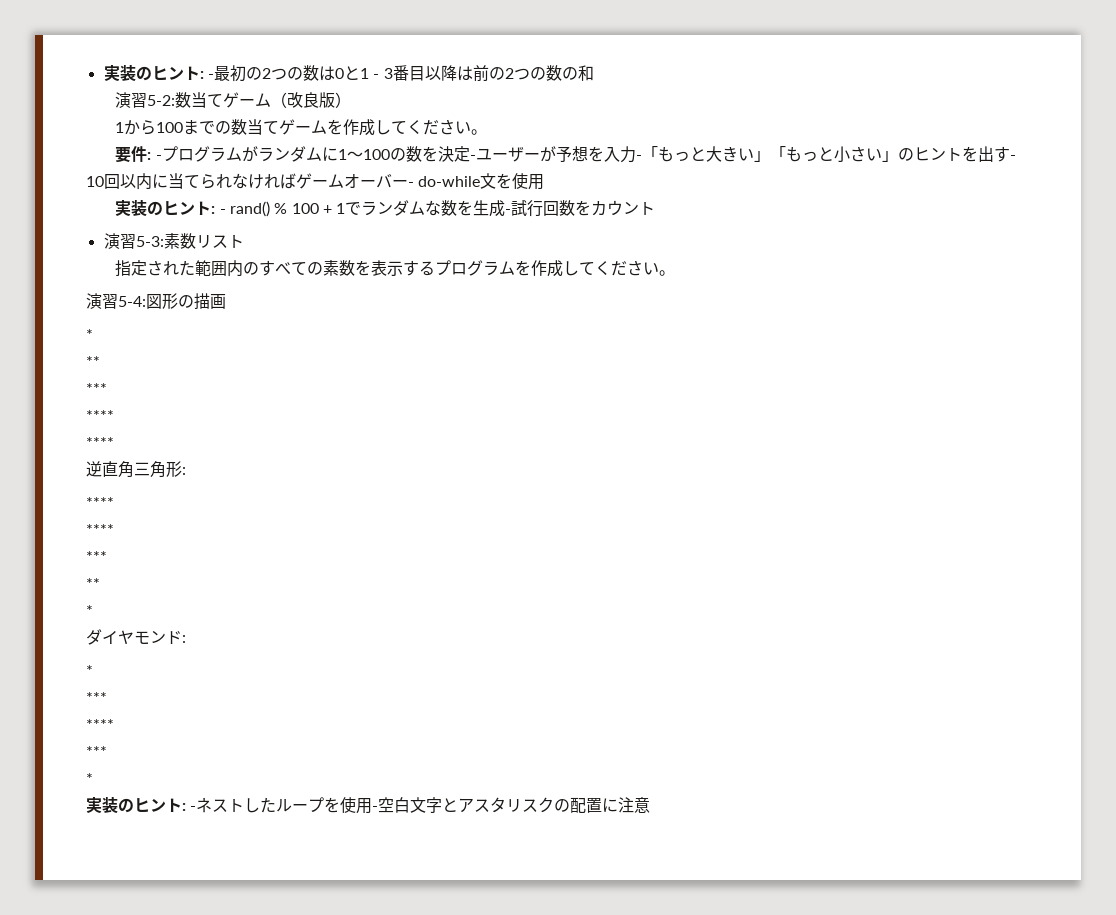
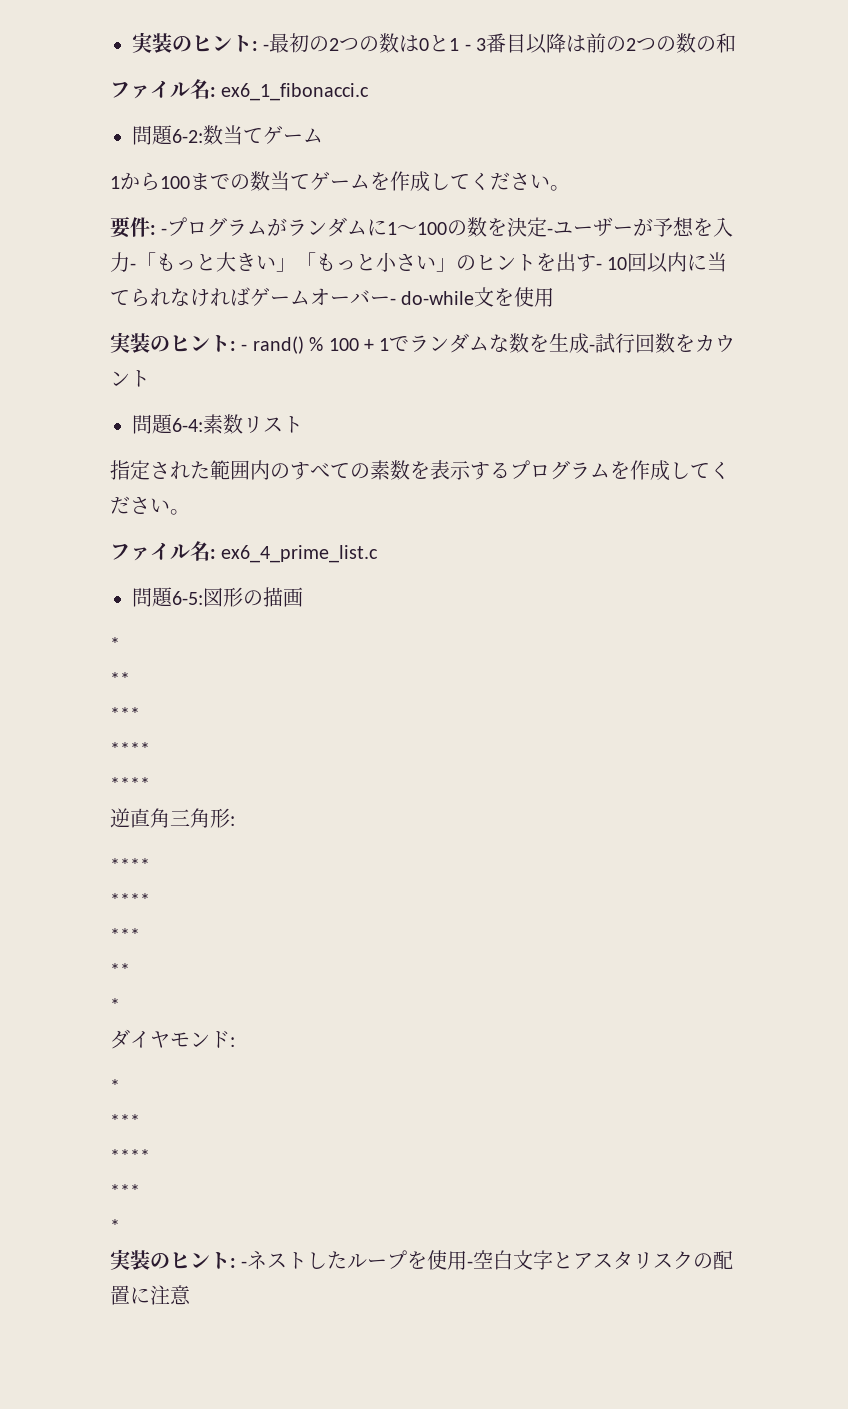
[115,92,352,108] 演習5-2:数当てゲーム（改良版） -> [110,79,370,101] [132,125,323,145] ファイル名: ex6_1_fibonacci.c // 問題6-2:数当てゲーム
[103,233,164,249] 演習5-3: -> [132,414,203,434] 問題6-4:
[86,293,146,309] 演習5-4: -> [110,541,379,563] [132,587,203,607] ファイル名: ex6_4_prime_list.c // 問題6-5:

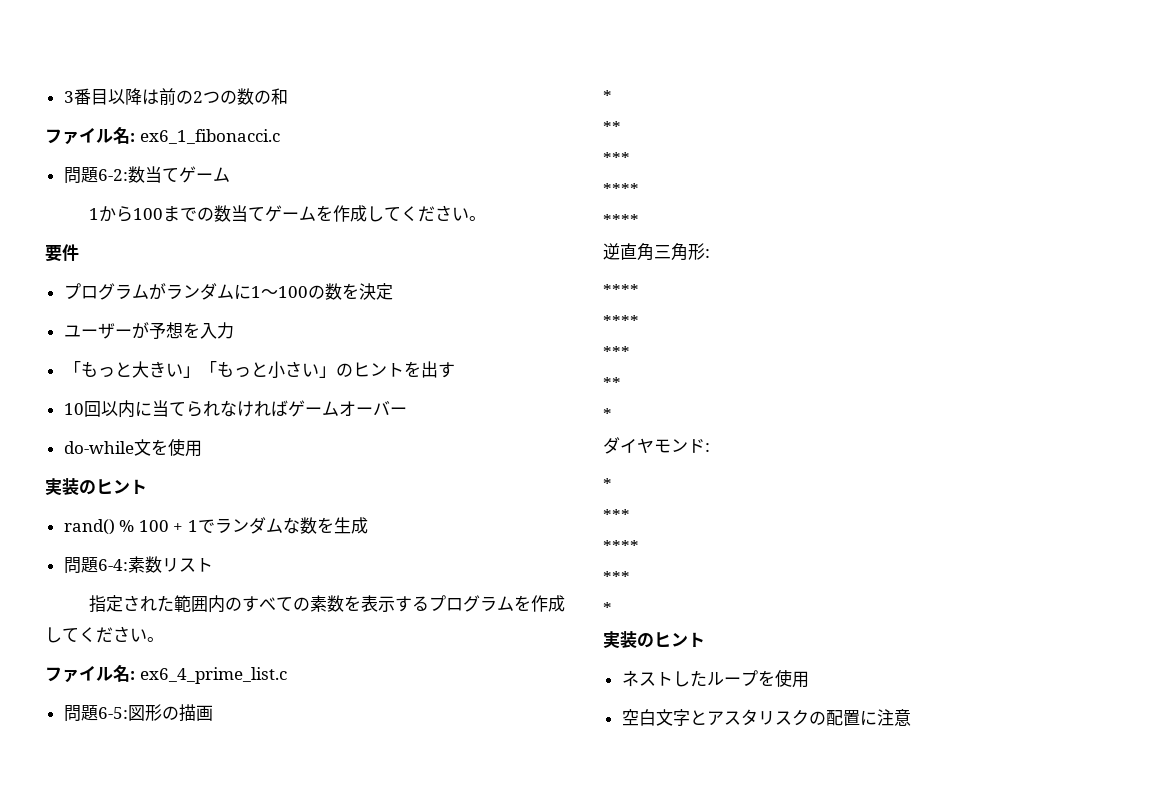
[132,32,471,53] 実装のヒント: -最初の2つの数は0と1 - -> (63, 97) none
[150,225,168,235] : - -> (79, 252) //
[547,228,554,235] - -> (393, 291) //
[130,263,136,270] - -> (234, 330) //
[596,263,602,270] - -> (455, 370) //
[390,298,396,305] - -> (407, 411) //
[230,341,248,351] : - -> (147, 486) //
[589,333,736,353] [110,370,150,387] -試行回数をカウント -> (369, 525) none
[230,1258,248,1268] : - -> (705, 639) //
[467,1261,474,1268] - -> (809, 679) //

